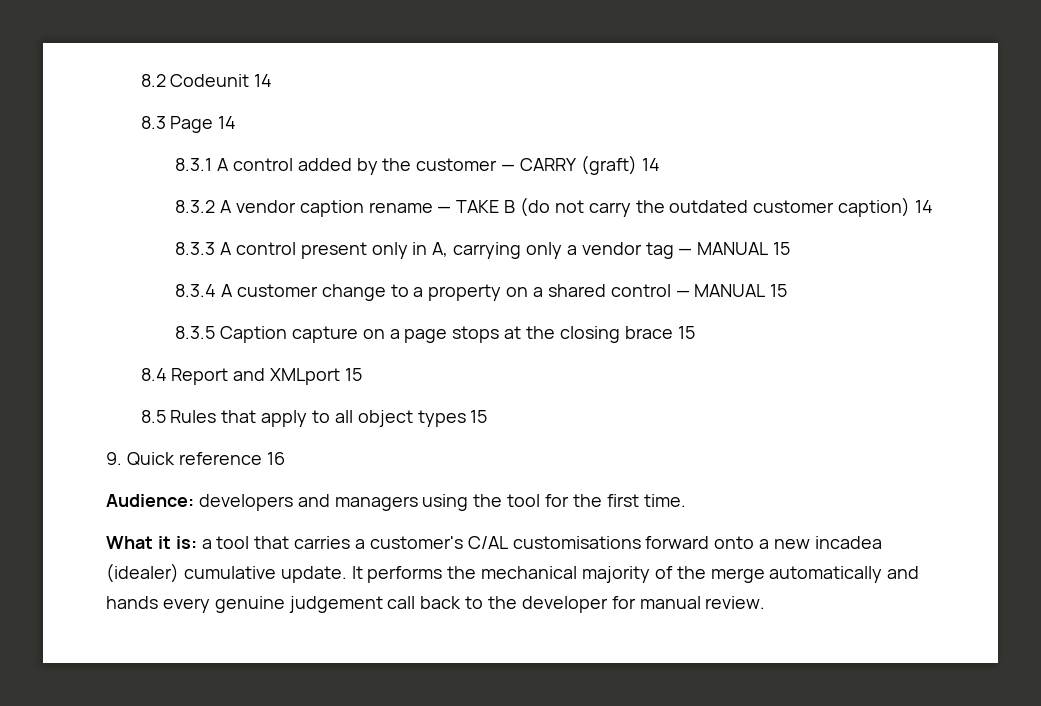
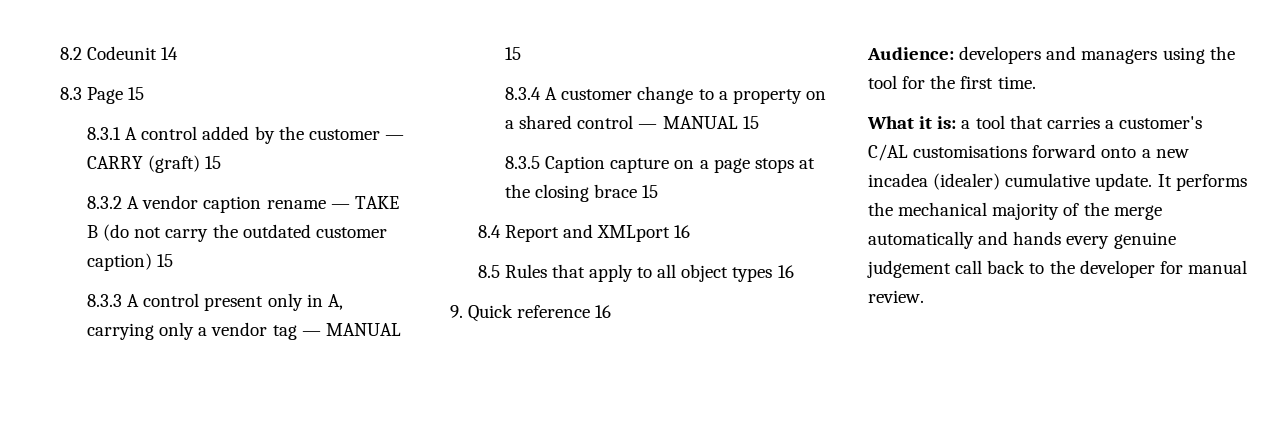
[218,116,237,129] 14 -> [127,87,144,100] 15
[641,158,660,171] 14 -> [205,156,222,169] 15
[915,200,934,213] 14 -> [157,254,174,267] 15
[345,368,363,381] 15 -> [674,225,691,238] 16
[470,410,488,423] 15 -> [777,265,794,278] 16

